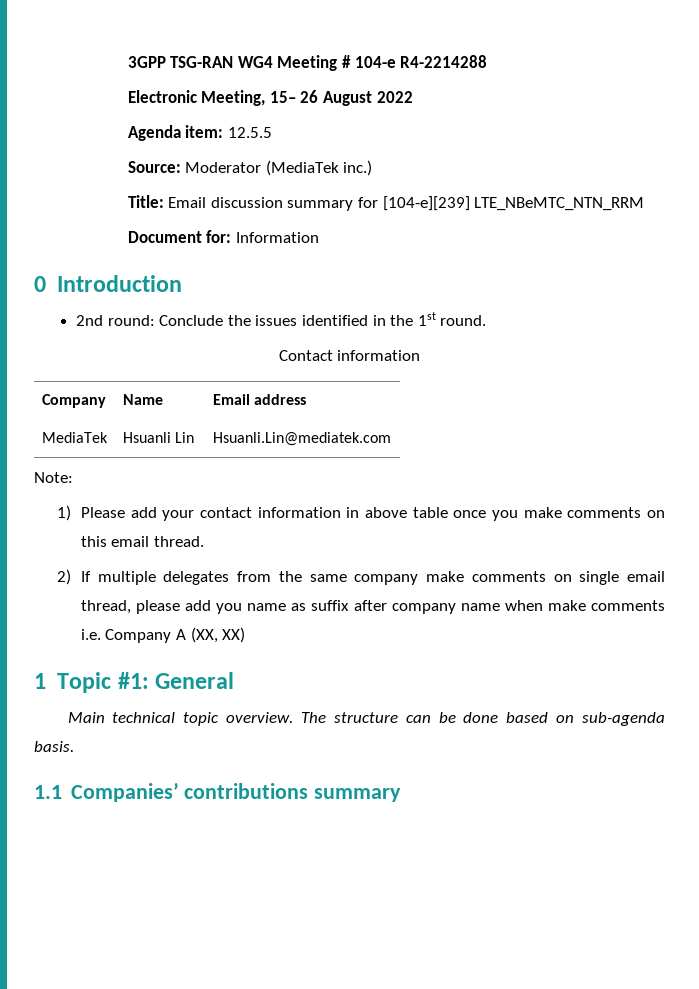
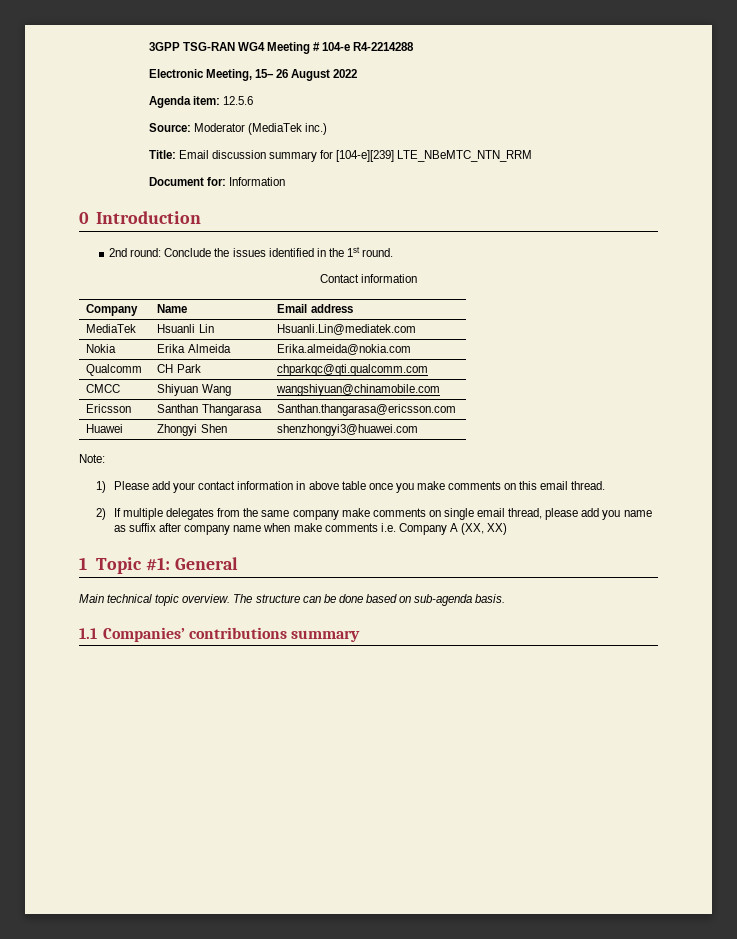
[227,127,272,138] 12.5.5 -> [223,96,254,105] 12.5.6
(391, 439) none -> [86,344,117,353] [157,344,231,353] [277,344,412,355] [86,364,143,376] [157,364,201,373] [277,364,429,376] [86,384,121,393] [157,384,231,396] [276,384,441,396] [86,404,132,413] [157,404,262,416] [277,404,457,416] [86,424,124,433] [157,424,227,436] [277,424,419,436] // Nokia | Erika Almeida | Erika.almeida@nokia.com // Qualcomm | CH Park | chparkqc@qti.qualcomm.com // CMCC | Shiyuan Wang | wangshiyuan@chinamobile.com // Ericsson | Santhan Thangarasa | Santhan.thangarasa@ericsson.com // Huawei | Zhongyi Shen | shenzhongyi3@huawei.com

